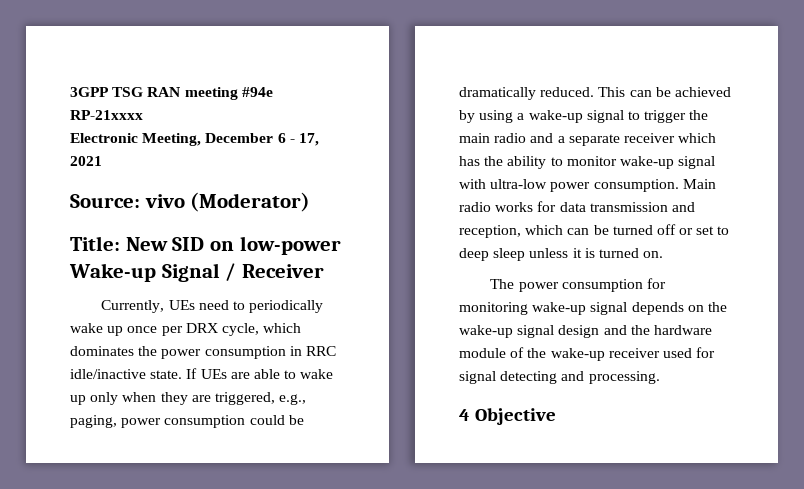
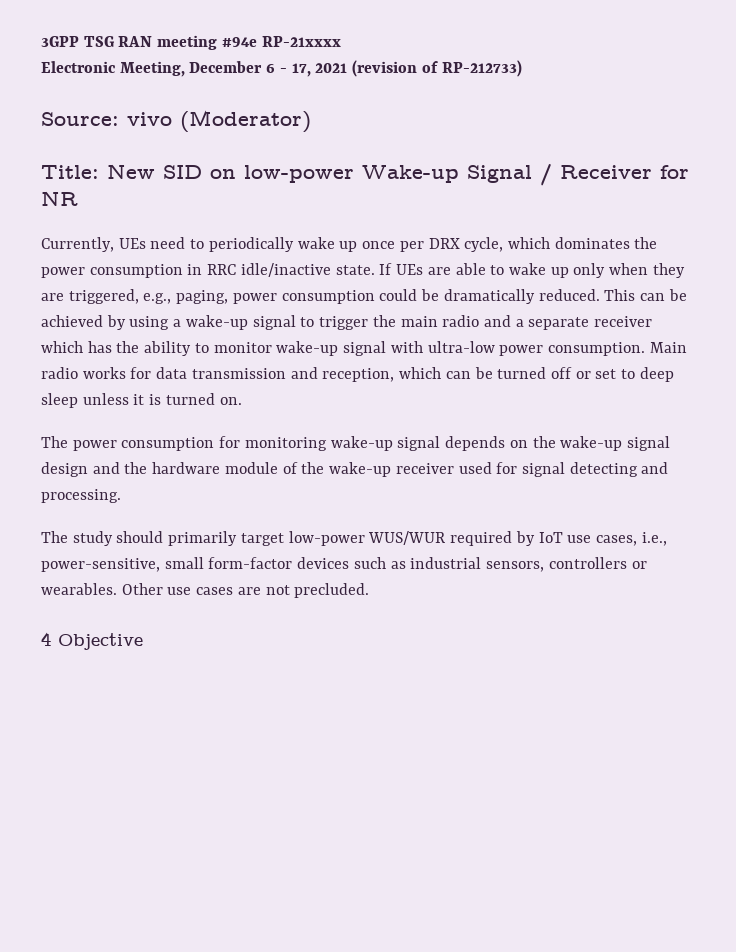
(102, 161) none -> [352,60,522,77] (revision of RP-212733)
(325, 271) none -> [660,165,689,179] [41,191,78,206] for NR
(660, 377) none -> [41,531,667,546] [41,557,647,572] [41,583,370,598] // The study should primarily target low-power WUS/WUR required by IoT use cases, i.e., power-sensitive, small form-factor devices such as industrial sensors, controllers or wearables. Other use cases are not precluded.

